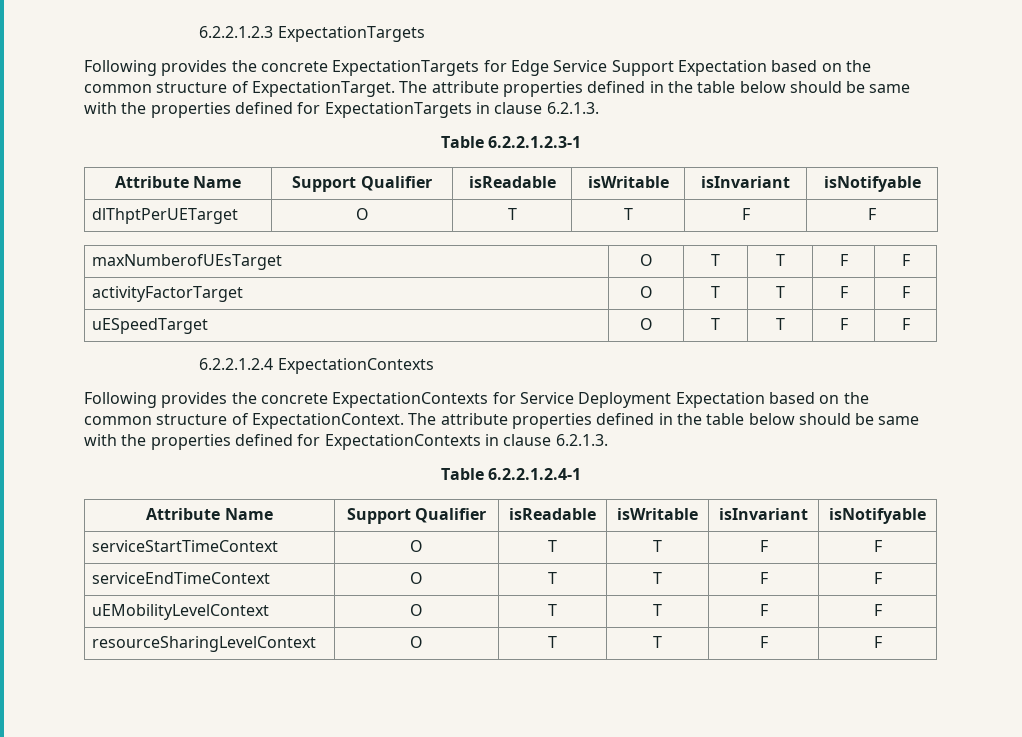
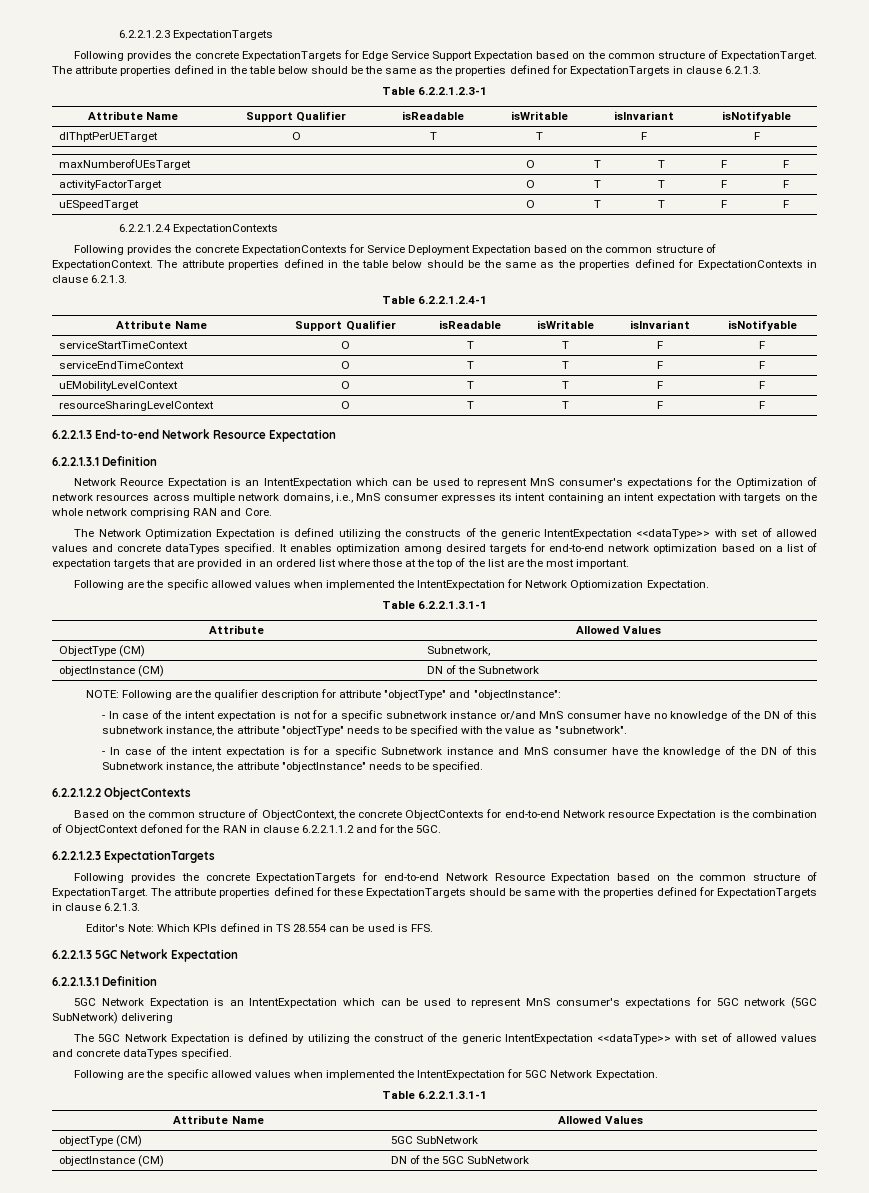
[869,84,911,93] [84,102,117,114] same with -> [365,66,434,74] the same as
[878,416,920,425] [84,434,117,446] same with -> [483,260,555,268] the same as
(882, 642) none -> [52,429,337,442] [52,456,158,466] [74,477,818,488] [52,493,817,503] [52,508,272,518] [74,528,817,539] [52,543,817,554] [52,558,630,569] [74,579,709,590] [381,601,488,609] [209,625,264,634] [576,626,661,634] [58,645,145,657] [426,646,490,656] [58,665,164,677] [426,665,539,674] [85,689,561,700] [102,710,817,721] [102,725,627,736] [102,746,817,757] [102,761,484,772] [52,787,192,800] [74,809,817,820] [52,824,442,835] [52,850,216,863] [74,872,818,883] [52,887,817,898] [52,903,141,911] [85,923,433,932] [52,949,239,962] [52,976,158,986] [74,997,817,1009] [52,1012,174,1024] [74,1033,817,1044] [52,1048,233,1059] [74,1069,658,1080] [381,1091,488,1099] [173,1115,264,1124] [558,1116,643,1124] [58,1135,142,1147] [390,1136,478,1144] [58,1155,164,1167] [390,1155,529,1164] // 6.2.2.1.3 End-to-end Network Resource Expectation // 6.2.2.1.3.1 Definition // Network Reource Expectation is an IntentExpectation which can be used to represent MnS consumer's expectations for the Optimization of network resources across multiple network domains, i.e., MnS consumer expresses its intent containing an intent expectation with targets on the whole network comprising RAN and Core. // The Network Optimization Expectation is defined utilizing the constructs of the generic IntentExpectation <<dataType>> with set of allowed values and concrete dataTypes specified. It enables optimization among desired targets for end-to-end network optimization based on a list of expectation targets that are provided in an ordered list where those at the top of the list are the most important. // Following are the specific allowed values when implemented the IntentExpectation for Network Optiomization Expectation. // Table 6.2.2.1.3.1-1 // Attribute | Allowed Values // ObjectType (CM) | Subnetwork, // objectInstance (CM) | DN of the Subnetwork // NOTE: Following are the qualifier description for attribute "objectType" and "objectInstance": // - In case of the intent expectation is not for a specific subnetwork instance or/and MnS consumer have no knowledge of the DN of this subnetwork instance, the attribute "objectType" needs to be specified with the value as "subnetwork". // - In case of the intent expectation is for a specific Subnetwork instance and MnS consumer have the knowledge of the DN of this Subnetwork instance, the attribute "objectInstance" needs to be specified. // 6.2.2.1.2.2 ObjectContexts // Based on the common structure of ObjectContext, the concrete ObjectContexts for end-to-end Network resource Expectation is the combination of ObjectContext defoned for the RAN in clause 6.2.2.1.1.2 and for the 5GC. // 6.2.2.1.2.3 ExpectationTargets // Following provides the concrete ExpectationTargets for end-to-end Network Resource Expectation based on the common structure of ExpectationTarget. The attribute properties defined for these ExpectationTargets should be same with the properties defined for ExpectationTargets in clause 6.2.1.3. // Editor's Note: Which KPIs defined in TS 28.554 can be used is FFS. // 6.2.2.1.3 5GC Network Expectation // 6.2.2.1.3.1 Definition // 5GC Network Expectation is an IntentExpectation which can be used to represent MnS consumer's expectations for 5GC network (5GC SubNetwork) delivering // The 5GC Network Expectation is defined by utilizing the construct of the generic IntentExpectation <<dataType>> with set of allowed values and concrete dataTypes specified. // Following are the specific allowed values when implemented the IntentExpectation for 5GC Network Expectation. // Table 6.2.2.1.3.1-1 // Attribute Name | Allowed Values // objectType (CM) | 5GC SubNetwork // objectInstance (CM) | DN of the 5GC SubNetwork

